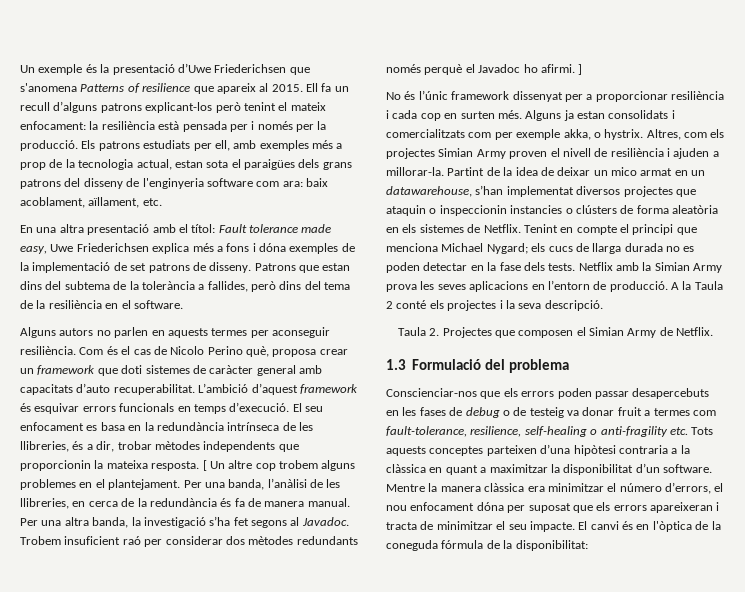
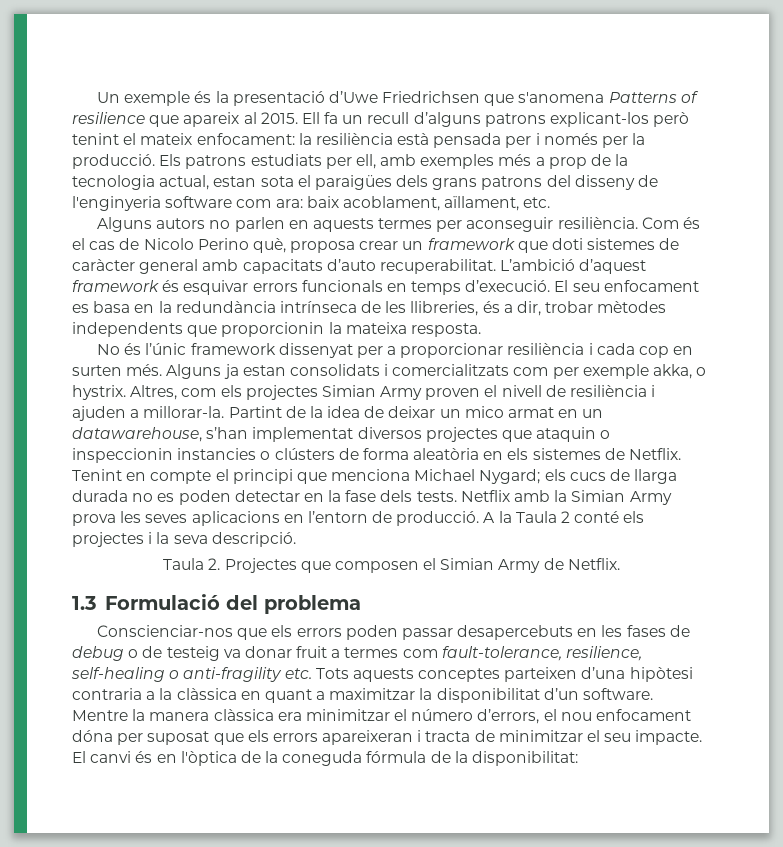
[214,64,287,73] Friederichsen -> [382,91,481,103] Friedrichsen
[20,224,332,235] [20,243,355,254] [20,262,351,273] [20,281,351,292] [20,300,183,309] // En una altra presentació amb el títol: Fault tolerance made easy, Uwe Friederichsen explica més a fons i dóna exemples de la implementació de set patrons de disseny. Patrons que estan dins del subtema de la tolerància a fallides, però dins del tema de la resiliència en el software. -> (551, 202) none
[202,460,356,471] [20,478,341,490] [20,498,350,509] [20,516,349,528] [20,536,358,547] [386,64,583,75] [ Un altre cop trobem alguns problemes en el plantejament. Per una banda, l’anàlisi de les llibreries, en cerca de la redundància és fa de manera manual. Per una altra banda, la investigació s’ha fet segons al Javadoc. Trobem insuficient raó per considerar dos mètodes redundants només perquè el Javadoc ho afirmi. ] -> (481, 330) none

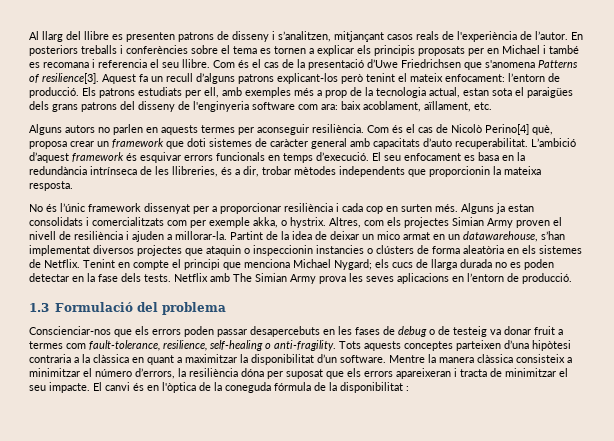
[96,91,212,106] Un exemple és -> [29,31,583,42] [29,45,579,56] [29,59,294,68] Al llarg del llibre es presenten patrons de disseny i s’analitzen, mitjançant casos reals de l'experiència de l’autor. En posteriors treballs i conferències sobre el tema es tornen a explicar els principis proposats per en Michael i també es recomana i referencia el seu llibre. Com és el cas de
[72,112,320,127] resilience que apareix al 2015. Ell -> [42,73,136,84] resilience[3]. Aquest
[298,133,646,148] la resiliència està pensada per i només per la -> [508,73,560,82] l’entorn de
[143,238,249,250] Nicolo Perino -> [451,124,529,135] Nicolò Perino[4]
[554,490,568,502] la -> [233,273,252,282] The
[483,511,645,523] [72,532,296,547] [163,558,620,573] A la Taula 2 conté els projectes i la seva descripció. // Taula 2. Projectes que composen el Simian Army de Netflix. -> (572, 278) none
[183,667,312,682] anti-fragility etc. -> [274,340,336,351] anti-fragility.
[277,712,302,721] era -> [516,354,572,363] consisteix a
[543,709,692,721] el nou enfocament -> [178,368,238,377] la resiliència
[472,751,579,766] disponibilitat: -> [340,382,409,393] disponibilitat :

